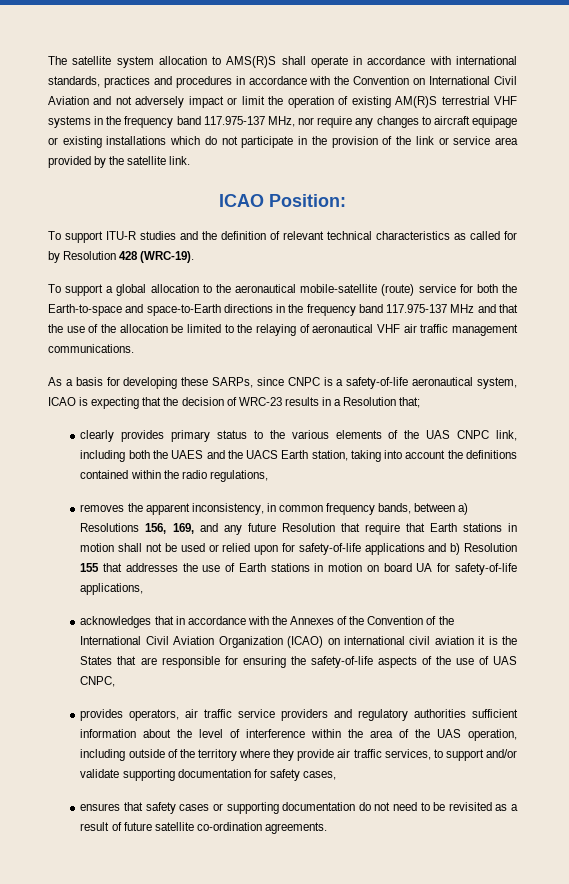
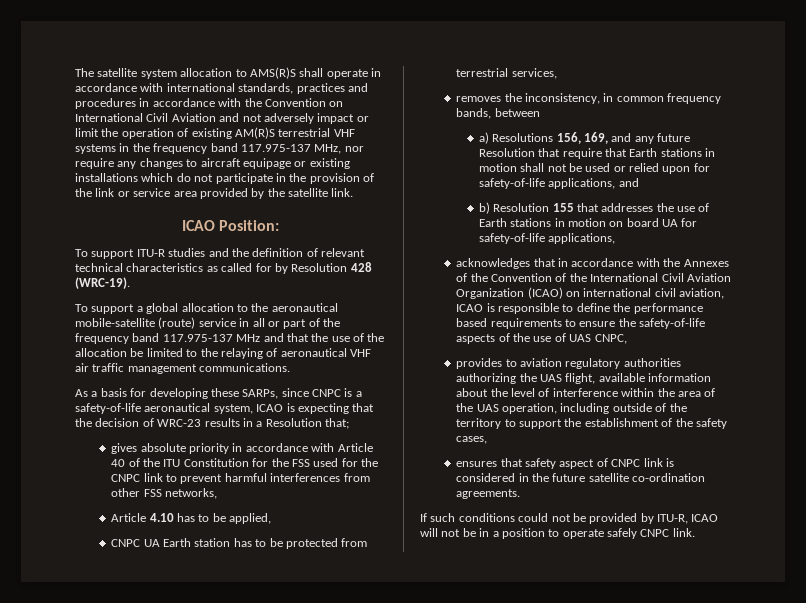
[459,284,517,293] [48,304,286,316] for both the Earth-to-space and space-to-Earth directions in -> [239,318,320,329] in all or part of
[80,430,517,442] [80,450,518,462] [80,470,268,482] clearly provides primary status to the various elements of the UAS CNPC link, including both the UAES and the UACS Earth station, taking into account the definitions contained within the radio regulations, -> [111,443,373,454] [111,458,379,467] [111,473,370,484] [111,488,218,499] [111,513,272,524] [111,538,368,549] [456,68,557,79] gives absolute priority in accordance with Article 40 of the ITU Constitution for the FSS used for the CNPC link to prevent harmful interferences from other FSS networks, // Article 4.10 has to be applied, // CNPC UA Earth station has to be protected from terrestrial services,
[145,503,190,515] apparent -> (522, 97) none
(456, 507) none -> (540, 112) //
[364,543,447,555] applications and -> [548,178,639,189] applications, and //
[434,636,518,645] [80,656,286,668] aviation it is the States that are responsible for ensuring -> [679,288,725,299] [456,303,703,314] [456,318,616,329] aviation, ICAO is responsible to define the performance based requirements to ensure
[129,709,518,721] operators, air traffic service providers and regulatory authorities sufficient -> [505,358,681,369] [456,373,645,384] to aviation regulatory authorities authorizing the UAS flight, available
[239,749,517,761] [80,769,267,781] where they provide air traffic services, to support and/or validate supporting documentation for -> [504,418,693,429] to support the establishment of the
[179,802,519,814] [80,822,327,834] cases or supporting documentation do not need to be revisited as a result of future satellite co-ordination agreements. -> [559,458,674,469] [456,473,706,482] [456,489,521,499] [420,513,719,524] [420,528,695,539] aspect of CNPC link is considered in the future satellite co-ordination agreements. // If such conditions could not be provided by ITU-R, ICAO will not be in a position to operate safely CNPC link.

